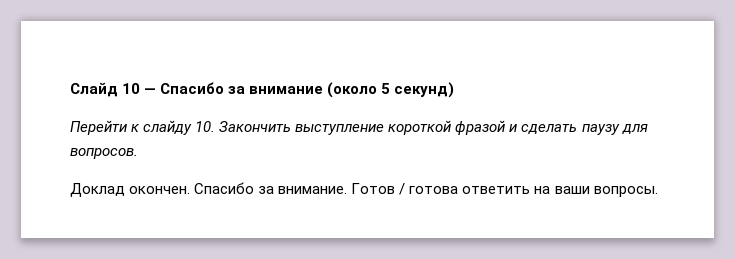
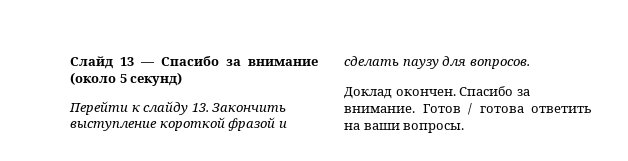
[122,83,141,94] 10 -> [120,57,134,66] 13
[195,121,216,132] 10. -> [191,103,209,112] 13.

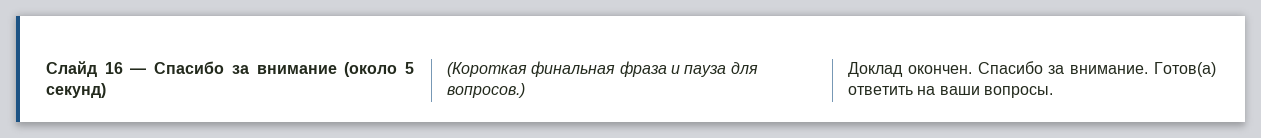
[120,57,134,66] 13 -> [104,62,123,74] 16
[69,101,287,115] [70,117,287,131] [344,56,530,69] Перейти к слайду 13. Закончить выступление короткой фразой и сделать паузу для вопросов. -> [447,61,758,77] [447,83,525,98] (Короткая финальная фраза и пауза для вопросов.)
[422,103,524,115] Готов / готова -> [1154,62,1216,77] Готов(а)

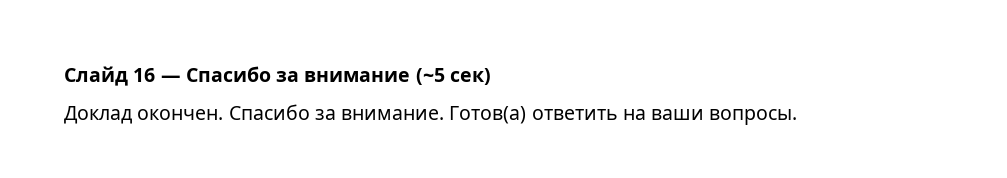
[344,62,414,77] [46,83,106,98] [447,61,758,77] [447,83,525,98] (около 5 секунд) // (Короткая финальная фраза и пауза для вопросов.) -> [415,68,491,85] (~5 сек)

